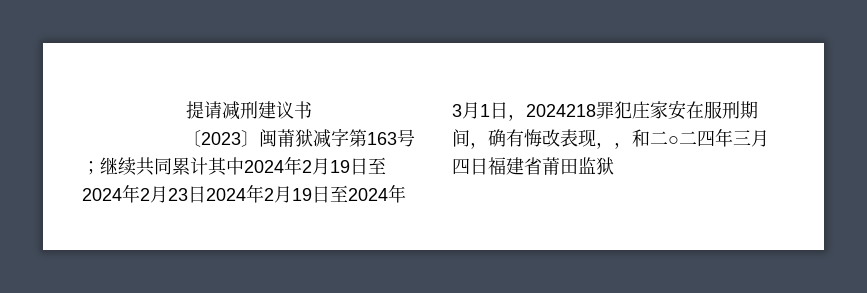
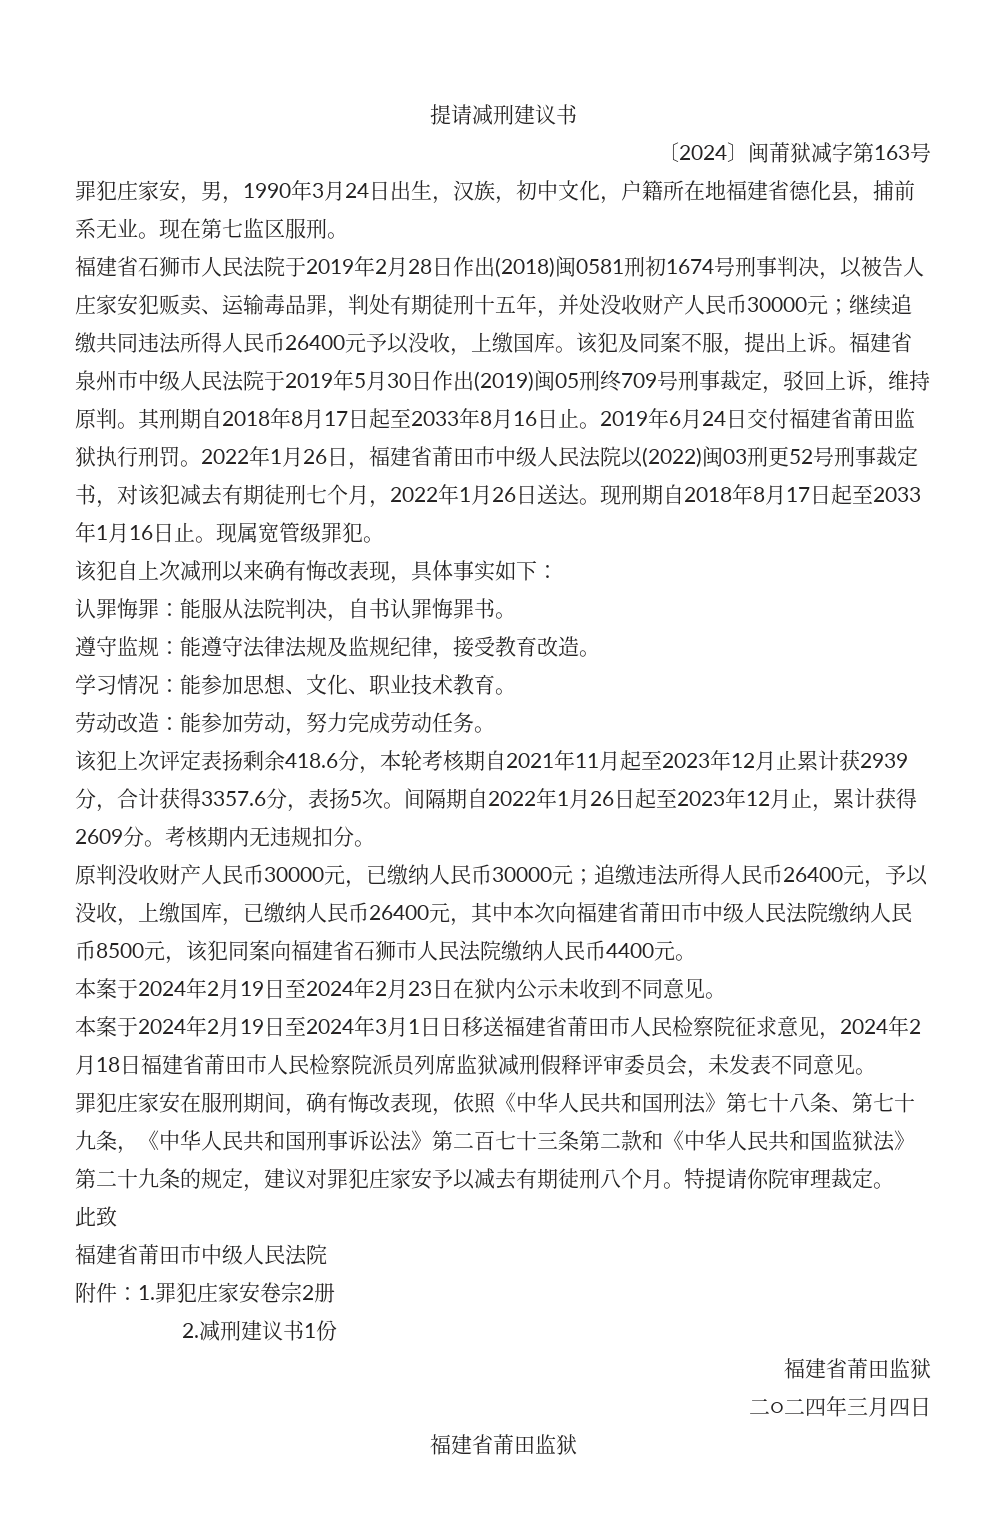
[201,132,241,145] 2023 -> [679,145,727,160] 2024
[82,157,244,176] ；继续共同累计其中 -> [75,180,915,204] [75,218,348,239] [75,256,924,280] [75,294,912,318] [75,332,912,356] [75,370,930,394] [75,408,915,430] [75,446,918,470] [75,484,921,508] [75,522,384,543] [75,560,558,584] [75,598,516,622] [75,636,600,660] [75,674,516,696] [75,712,495,736] [75,749,908,774] [75,787,917,812] [75,826,375,848] [75,864,928,888] [75,902,912,926] [75,940,696,964] [75,978,138,999] 罪犯庄家安，男，1990年3月24日出生，汉族，初中文化，户籍所在地福建省德化县，捕前系无业。现在第七监区服刑。 // 福建省石狮市人民法院于2019年2月28日作出(2018)闽0581刑初1674号刑事判决，以被告人庄家安犯贩卖、运输毒品罪，判处有期徒刑十五年，并处没收财产人民币30000元；继续追缴共同违法所得人民币26400元予以没收，上缴国库。该犯及同案不服，提出上诉。福建省泉州市中级人民法院于2019年5月30日作出(2019)闽05刑终709号刑事裁定，驳回上诉，维持原判。其刑期自2018年8月17日起至2033年8月16日止。2019年6月24日交付福建省莆田监狱执行刑罚。2022年1月26日，福建省莆田市中级人民法院以(2022)闽03刑更52号刑事裁定书，对该犯减去有期徒刑七个月，2022年1月26日送达。现刑期自2018年8月17日起至2033年1月16日止。现属宽管级罪犯。 // 该犯自上次减刑以来确有悔改表现，具体事实如下： // 认罪悔罪：能服从法院判决，自书认罪悔罪书。 // 遵守监规：能遵守法律法规及监规纪律，接受教育改造。 // 学习情况：能参加思想、文化、职业技术教育。 // 劳动改造：能参加劳动，努力完成劳动任务。 // 该犯上次评定表扬剩余418.6分，本轮考核期自2021年11月起至2023年12月止累计获2939分，合计获得3357.6分，表扬5次。间隔期自2022年1月26日起至2023年12月止，累计获得2609分。考核期内无违规扣分。 // 原判没收财产人民币30000元，已缴纳人民币30000元；追缴违法所得人民币26400元，予以没收，上缴国库，已缴纳人民币26400元，其中本次向福建省莆田市中级人民法院缴纳人民币8500元，该犯同案向福建省石狮市人民法院缴纳人民币4400元。 // 本案于
(206, 194) none -> [453,978,726,1000] [75,1016,138,1037] 在狱内公示未收到不同意见。 // 本案于
[508,104,596,121] ，2024218 -> [441,1016,921,1040] [75,1054,876,1078] 日移送福建省莆田市人民检察院征求意见，2024年2月18日福建省莆田市人民检察院派员列席监狱减刑假释评审委员会，未发表不同意见。 //
[614,129,650,149] ，和 -> [453,1092,915,1114] [75,1130,915,1154] [75,1168,894,1192] [75,1206,117,1227] [75,1244,327,1266] [75,1282,335,1304] [182,1320,338,1341] [784,1358,931,1379] 依照《中华人民共和国刑法》第七十八条、第七十九条，《中华人民共和国刑事诉讼法》第二百七十三条第二款和《中华人民共和国监狱法》第二十九条的规定，建议对罪犯庄家安予以减去有期徒刑八个月。特提请你院审理裁定。 // 此致 // 福建省莆田市中级人民法院 // 附件：1.罪犯庄家安卷宗2册 // 2.减刑建议书1份 // 福建省莆田监狱 //
(488, 166) none -> (931, 1407) //

